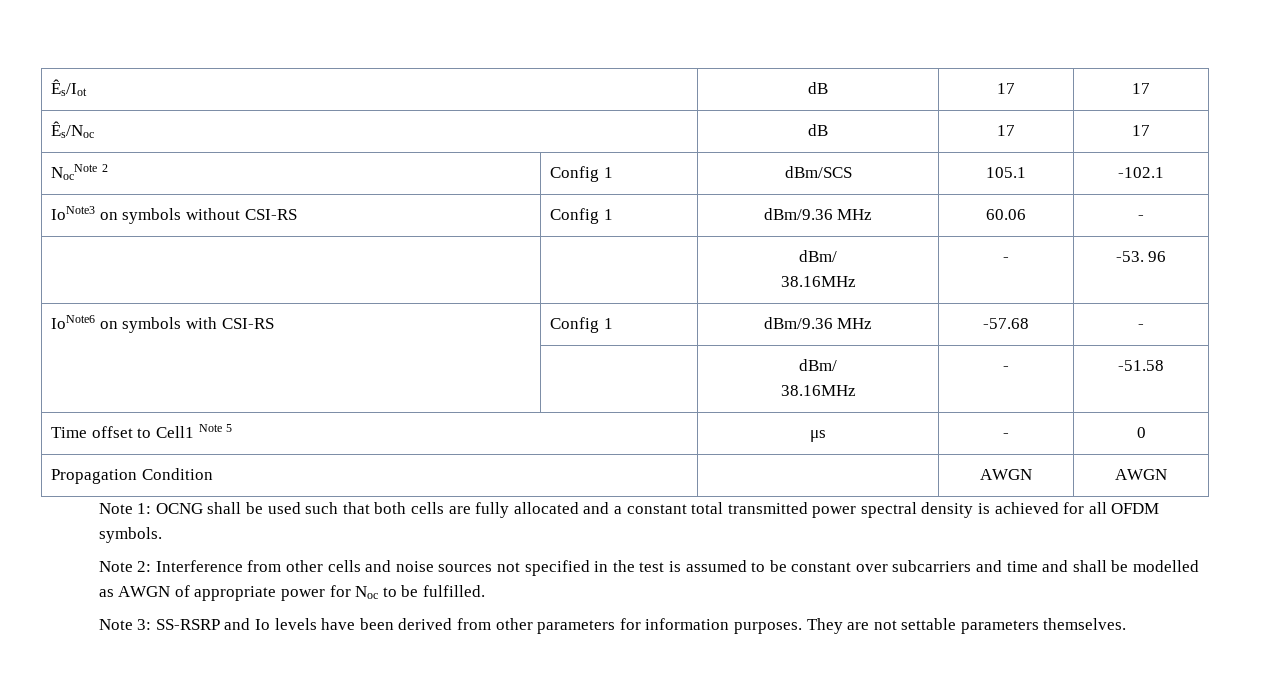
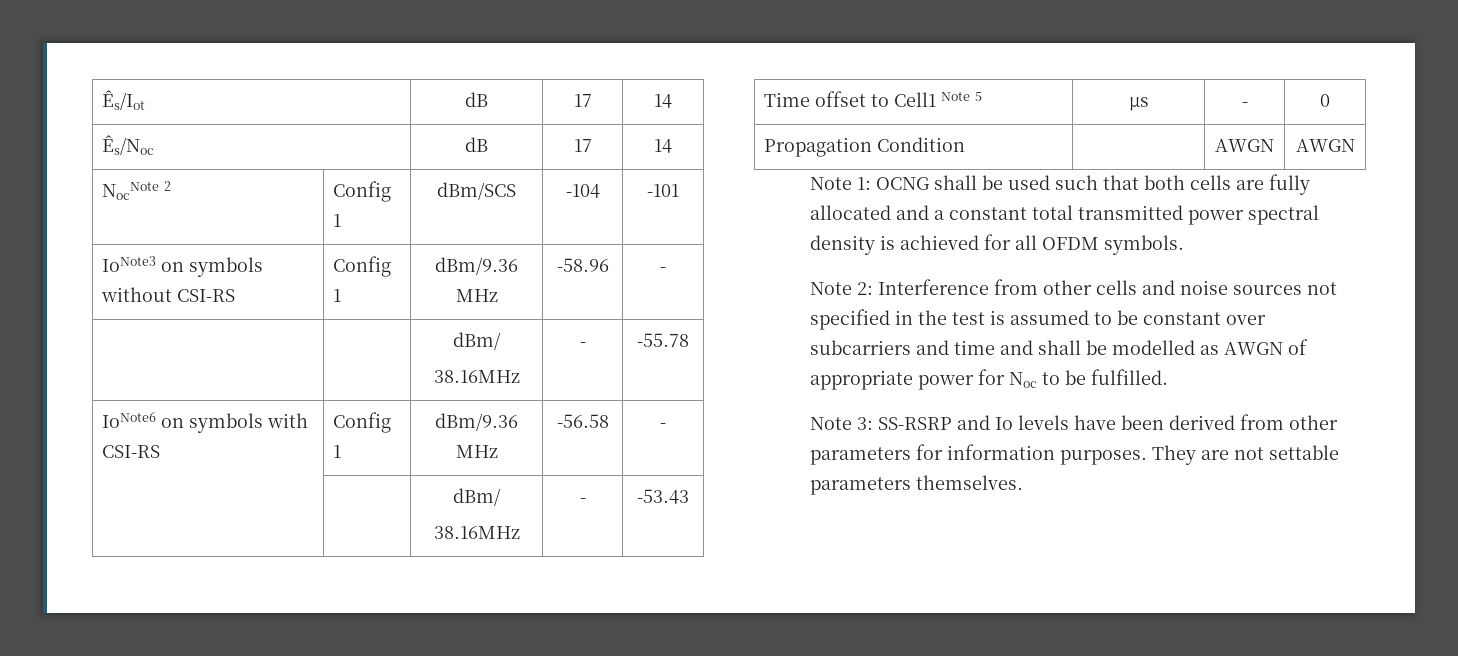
[1132,83,1150,94] 17 -> [654,94,672,108] 14
[1132,125,1150,136] 17 -> [654,139,672,153] 14
[986,167,1026,178] [1118,167,1164,178] 105.1 | -102.1 -> [565,184,600,198] [647,184,679,197] -104 | -101
[986,209,1026,220] [1138,215,1144,220] [799,250,837,262] [780,276,856,287] [1003,257,1009,262] [1115,251,1167,262] 60.06 | - // | | dBm/ // 38.16MHz | - | -53. 96 -> [556,258,609,272] [660,267,666,272] [453,332,501,350] [433,370,520,383] [579,342,586,347] [637,333,689,347] -58.96 | - // | | dBm/ // 38.16MHz | - | -55.78
[983,318,1029,329] [1138,324,1144,329] [799,359,837,371] [780,385,856,396] [1003,366,1009,371] [1118,360,1164,371] -57.68 | - // | | dBm/ // 38.16MHz | - | -51.58 -> [556,414,609,428] [660,423,666,428] [453,488,501,506] [433,526,520,539] [579,498,586,503] [637,489,689,504] -56.58 | - // | | dBm/ // 38.16MHz | - | -53.43

